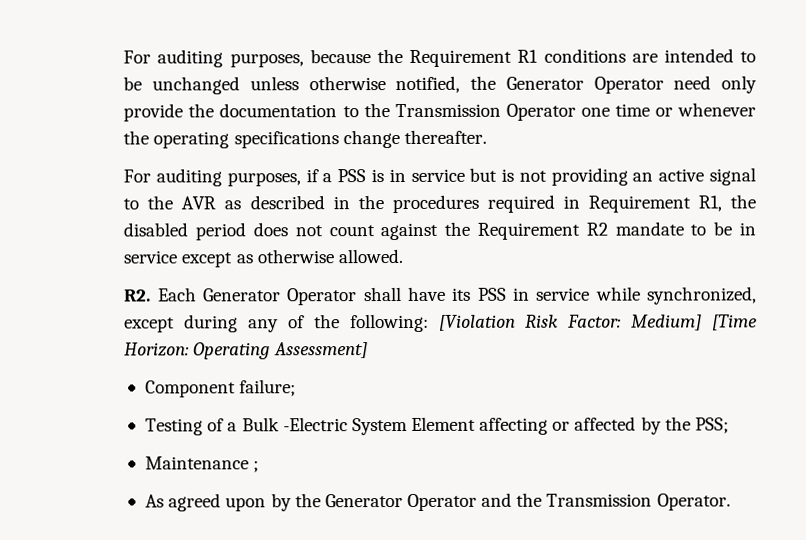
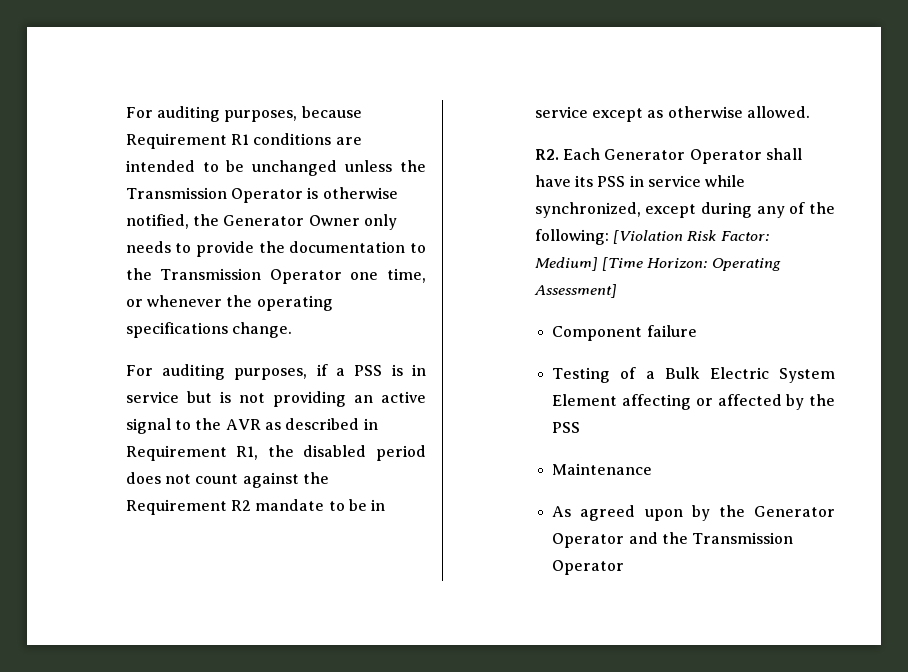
[376,49,403,64] the -> (362, 112) none
[308,75,758,94] otherwise notified, the Generator Operator need only -> [400,160,426,172] [125,187,398,203] [125,214,398,230] [125,241,192,253] the Transmission Operator is otherwise notified, the Generator Owner only needs to
[614,103,650,117] time -> [387,268,426,283] time,
[342,129,487,149] change thereafter. -> [232,322,293,338] change.
[357,194,580,214] the procedures required in -> (378, 424) none
[239,379,297,397] failure; -> [646,325,697,337] failure
[282,417,348,432] -Electric -> [709,367,769,379] Electric
[694,417,729,434] PSS; -> [552,422,581,433] PSS
[253,460,260,473] ; -> (653, 469) none
[656,493,731,511] Operator. -> [552,560,625,575] Operator

